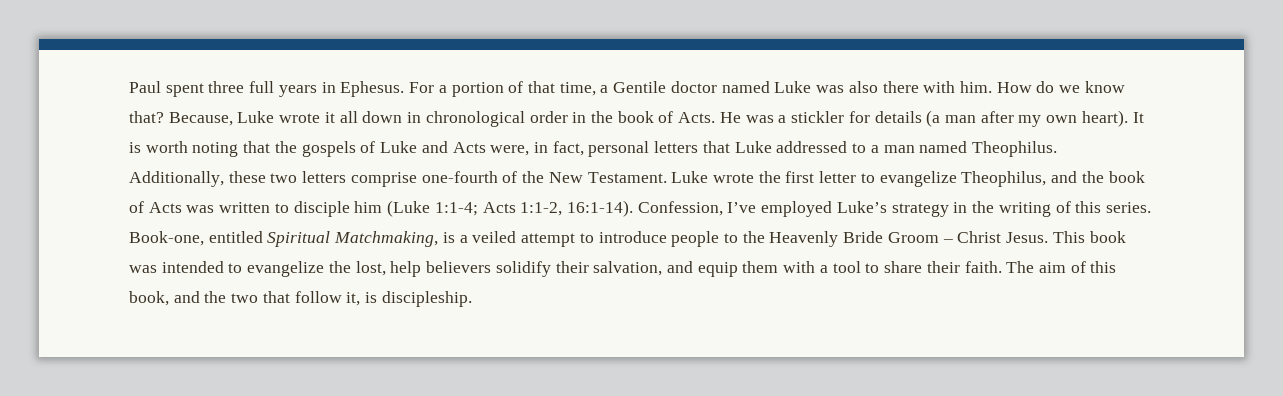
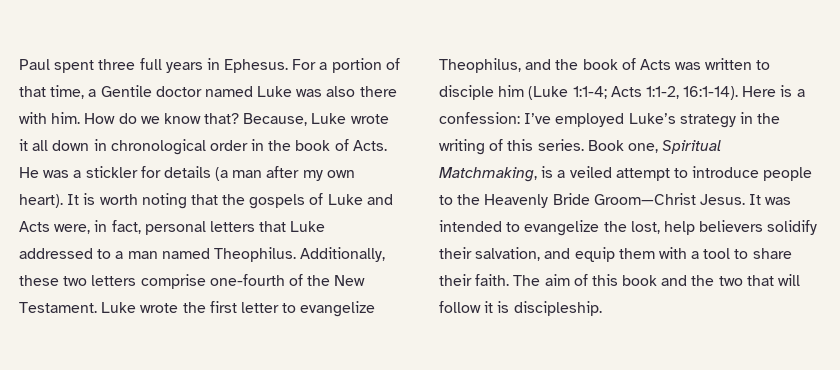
[637,201,723,216] Confession, -> [742,85,805,97] [439,112,520,124] Here is a confession:
[129,231,263,246] Book-one, entitled -> [587,140,658,153] Book one,
[887,231,1126,243] Groom – Christ Jesus. This book -> [593,193,762,205] Groom—Christ Jesus. It
[129,291,169,306] book, -> [622,275,658,286] book
[294,291,361,306] follow it, -> [778,274,801,286] [439,301,494,313] will follow it

